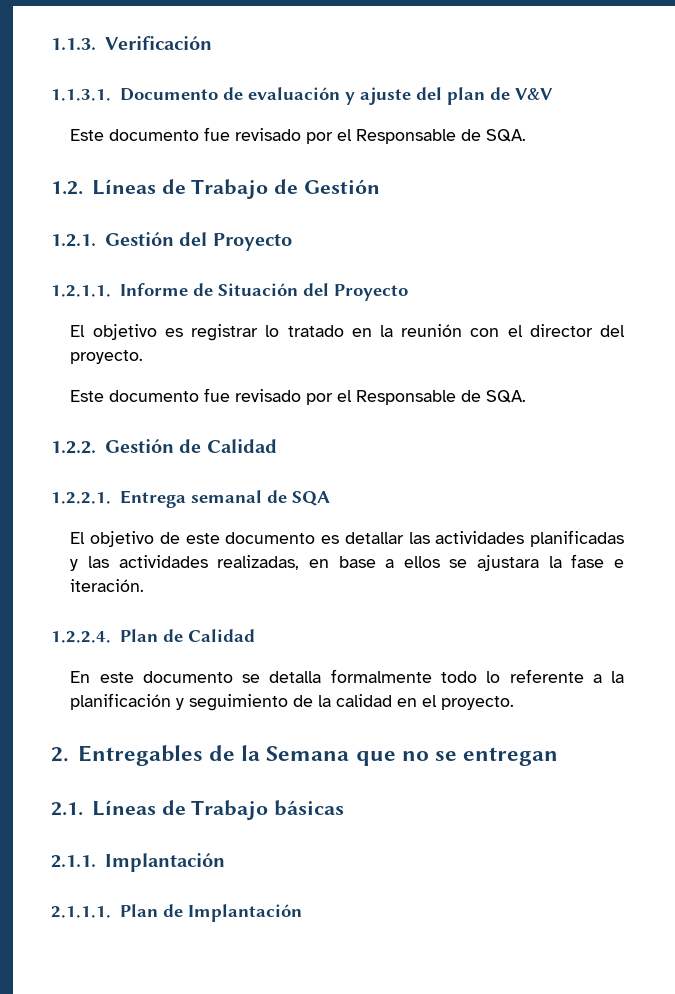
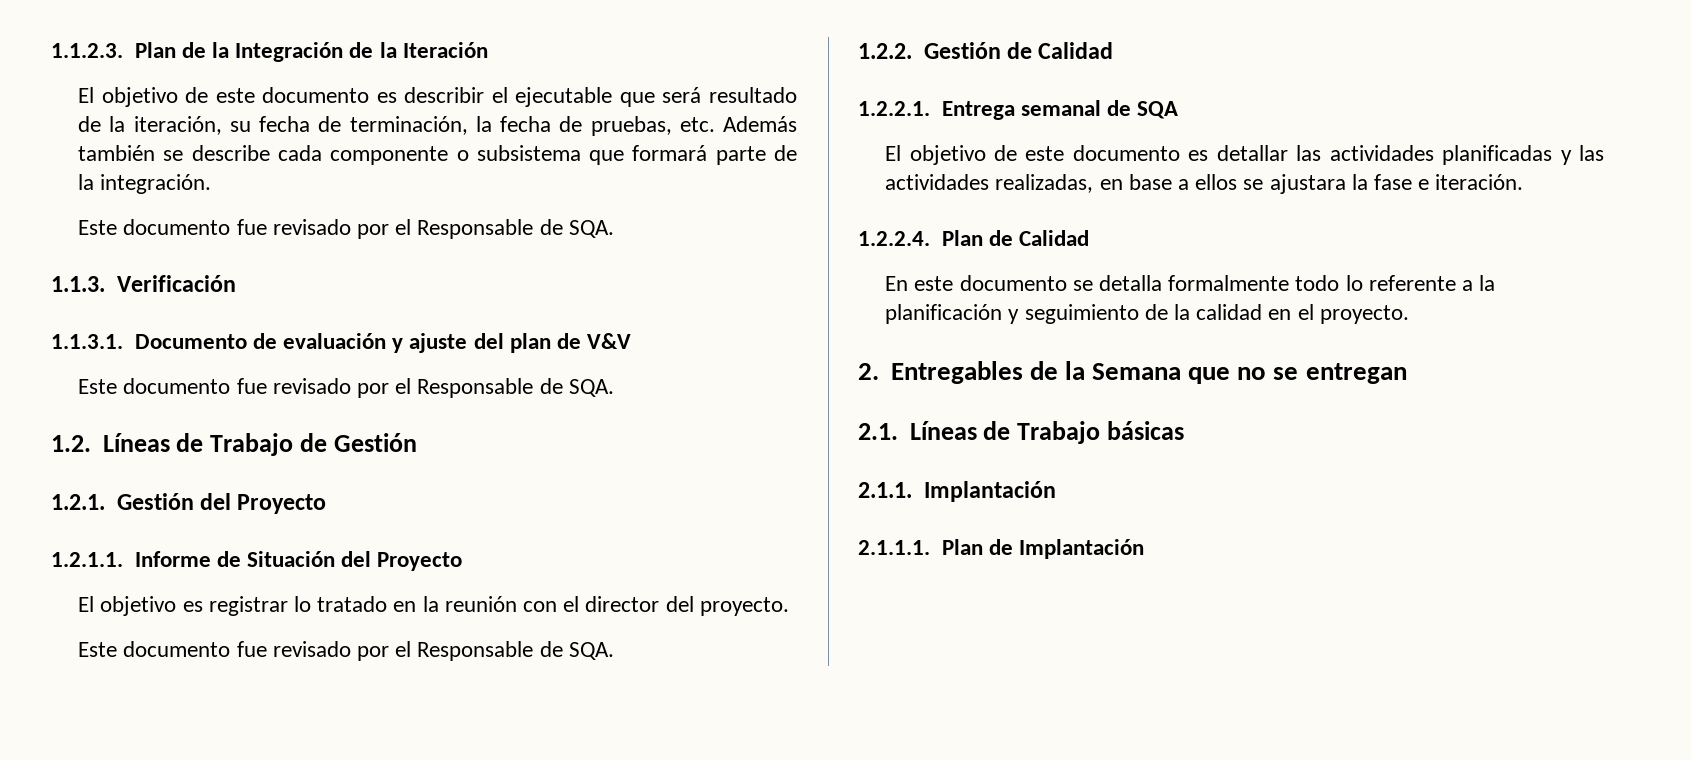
(51, 44) none -> [51,42,488,62] [78,87,797,107] [78,116,798,136] [78,145,798,165] [78,174,212,194] [78,219,614,239] 1.1.2.3. Plan de la Integración de la Iteración // El objetivo de este documento es describir el ejecutable que será resultado de la iteración, su fecha de terminación, la fecha de pruebas, etc. Además también se describe cada componente o subsistema que formará parte de la integración. // Este documento fue revisado por el Responsable de SQA. //

